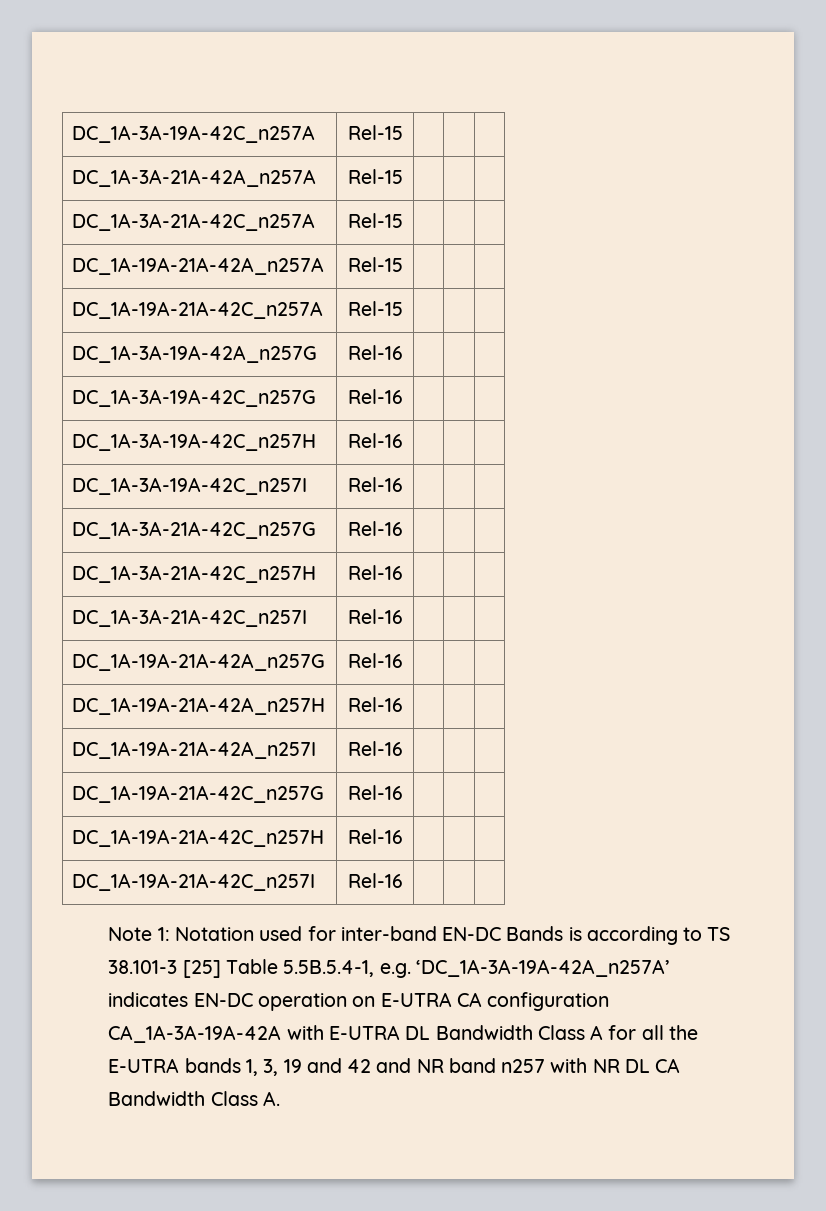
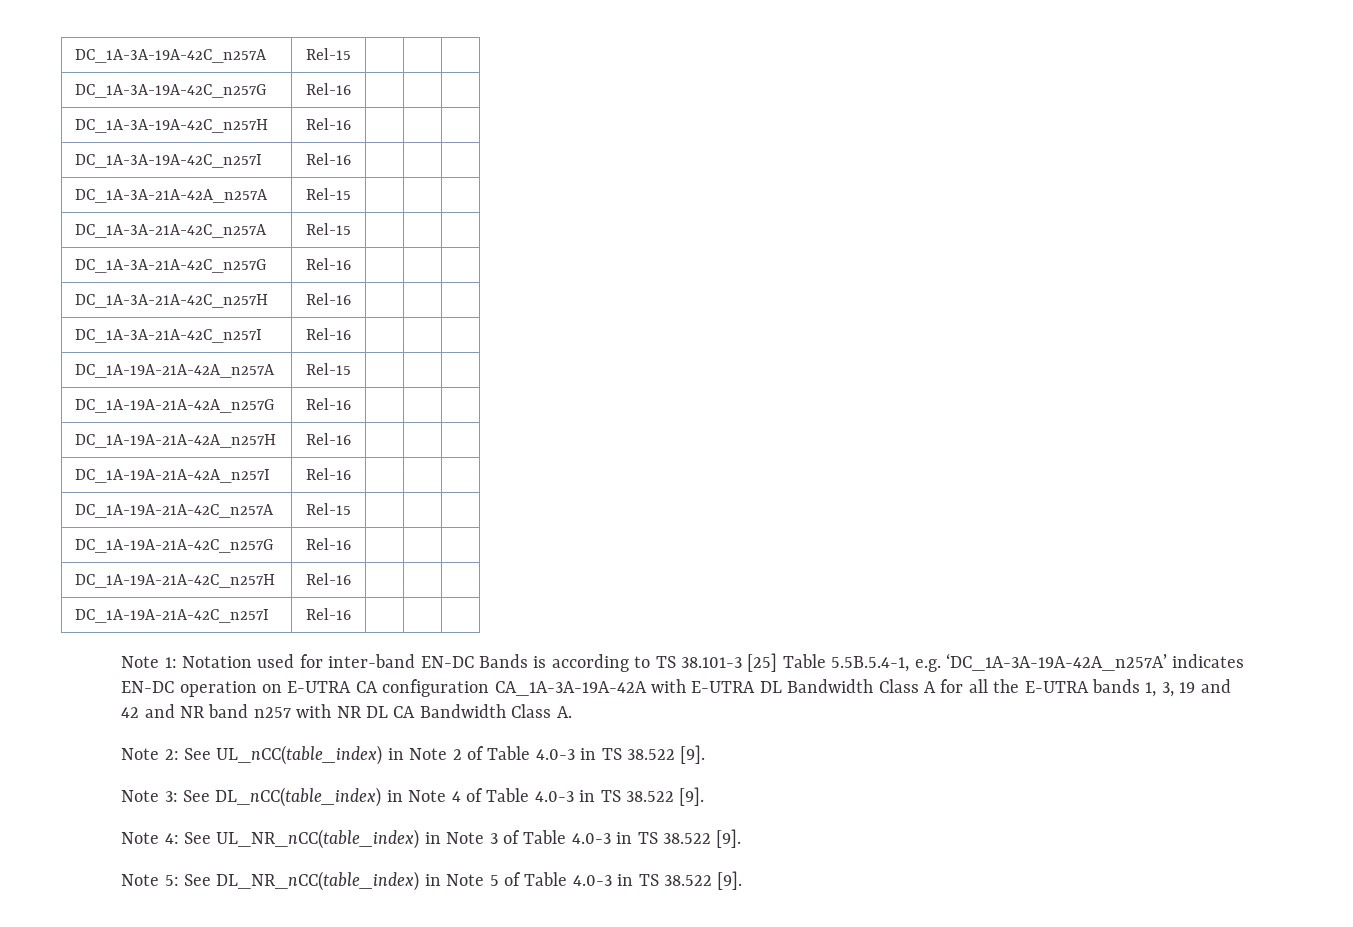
[72,169,317,187] [347,169,403,184] [72,213,316,231] [347,213,403,228] [72,257,325,275] [347,257,403,272] [72,301,324,319] [347,301,403,316] [72,345,318,363] [347,345,403,360] // DC_1A-3A-21A-42A_n257A | Rel-15 | | | // DC_1A-3A-21A-42C_n257A | Rel-15 | | | // DC_1A-19A-21A-42A_n257A | Rel-15 | | | // DC_1A-19A-21A-42C_n257A | Rel-15 | | | // DC_1A-3A-19A-42A_n257G | Rel-16 | | | -> (351, 54) none
(403, 484) none -> [75,189,269,203] [306,188,351,200] [75,224,268,238] [306,223,351,235] // DC_1A-3A-21A-42A_n257A | Rel-15 | | | // DC_1A-3A-21A-42C_n257A | Rel-15 | | |
(403, 616) none -> [75,364,276,378] [306,363,351,375] // DC_1A-19A-21A-42A_n257A | Rel-15 | | |
(403, 748) none -> [75,504,275,518] [306,503,351,515] // DC_1A-19A-21A-42C_n257A | Rel-15 | | |
(281, 1098) none -> [121,745,706,765] [121,787,705,807] [121,829,742,849] [121,871,743,891] // Note 2: See UL_nCC(table_index) in Note 2 of Table 4.0-3 in TS 38.522 [9]. // Note 3: See DL_nCC(table_index) in Note 4 of Table 4.0-3 in TS 38.522 [9]. // Note 4: See UL_NR_nCC(table_index) in Note 3 of Table 4.0-3 in TS 38.522 [9]. // Note 5: See DL_NR_nCC(table_index) in Note 5 of Table 4.0-3 in TS 38.522 [9].

